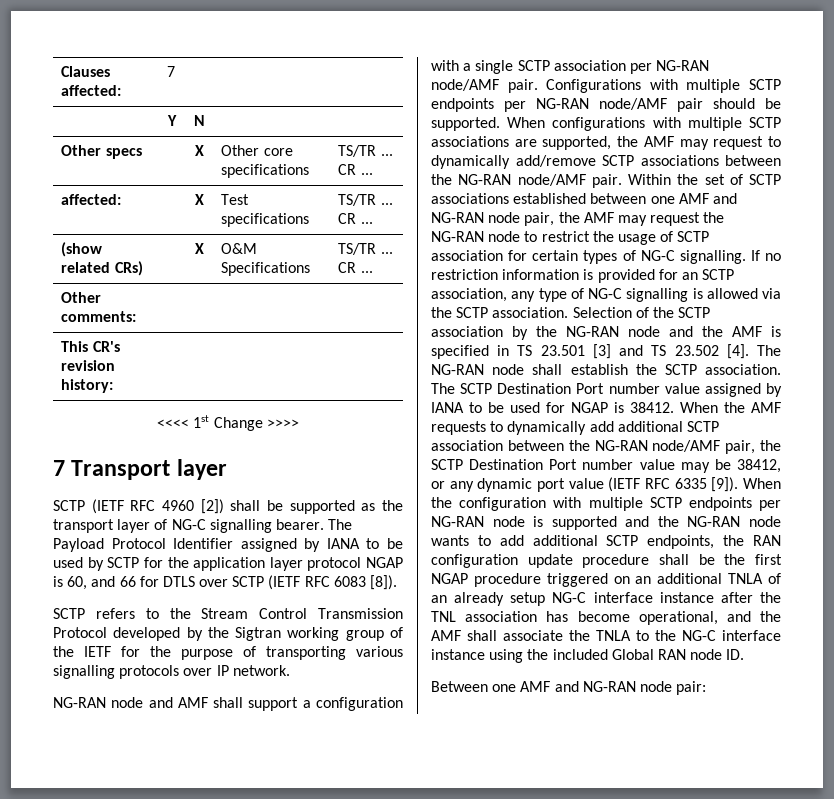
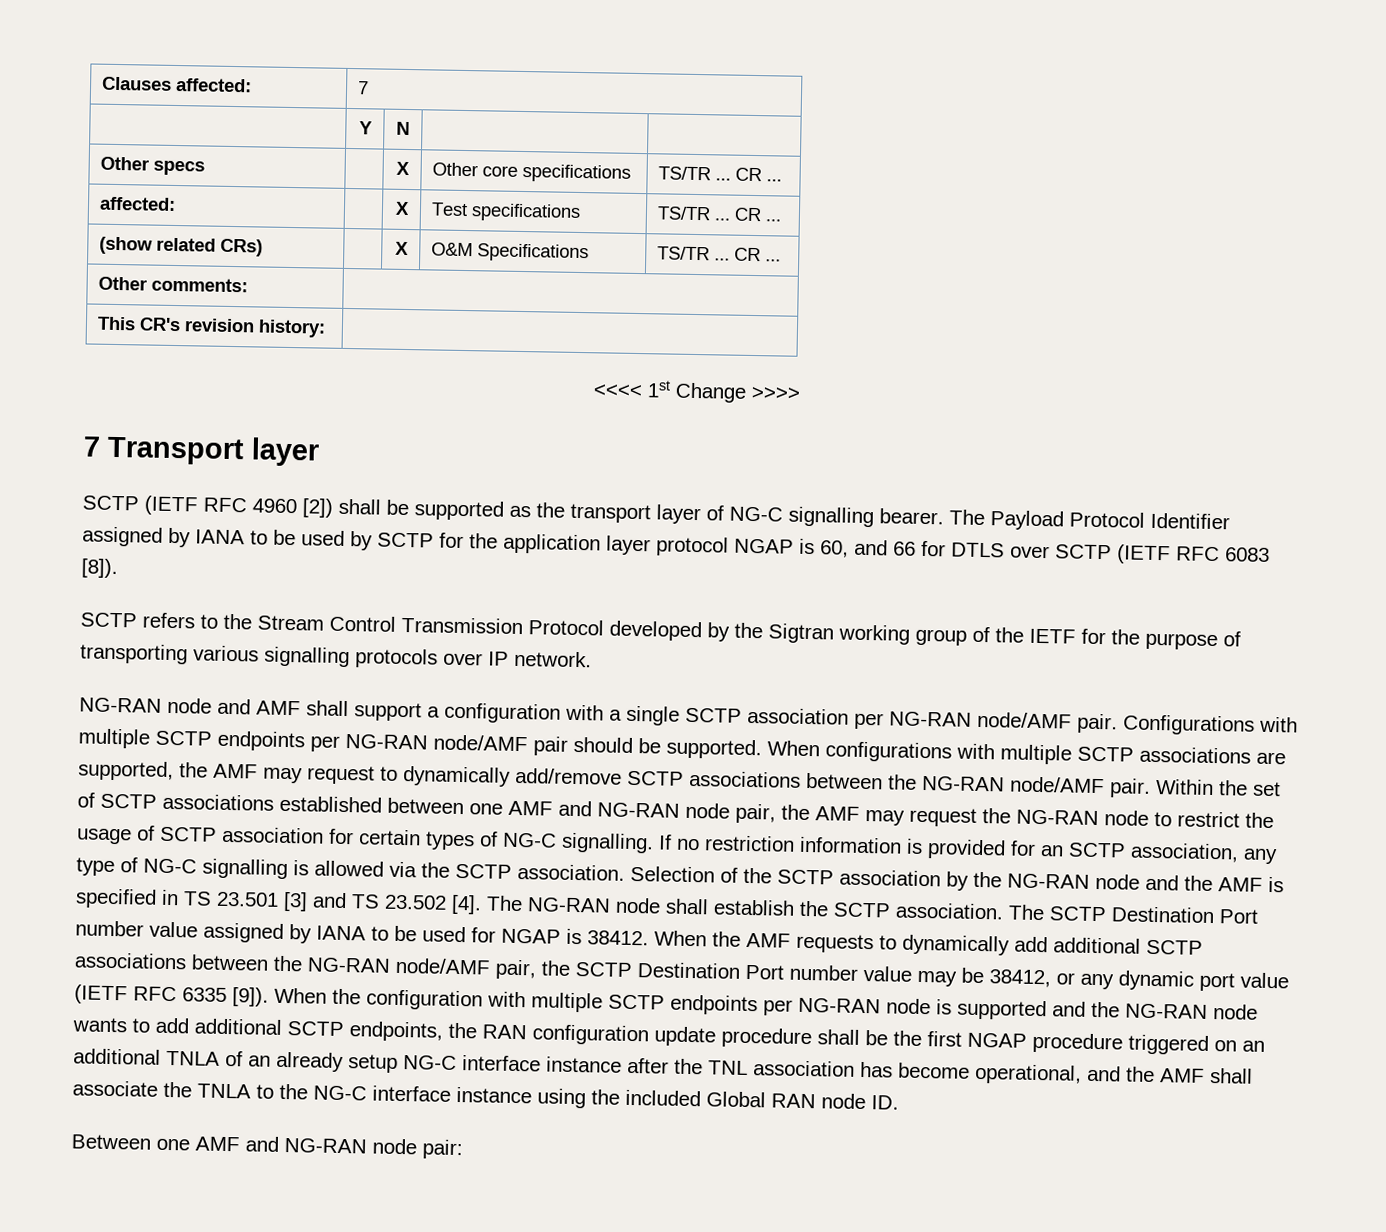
[431,440,503,451] association -> [74,952,187,970] associations

